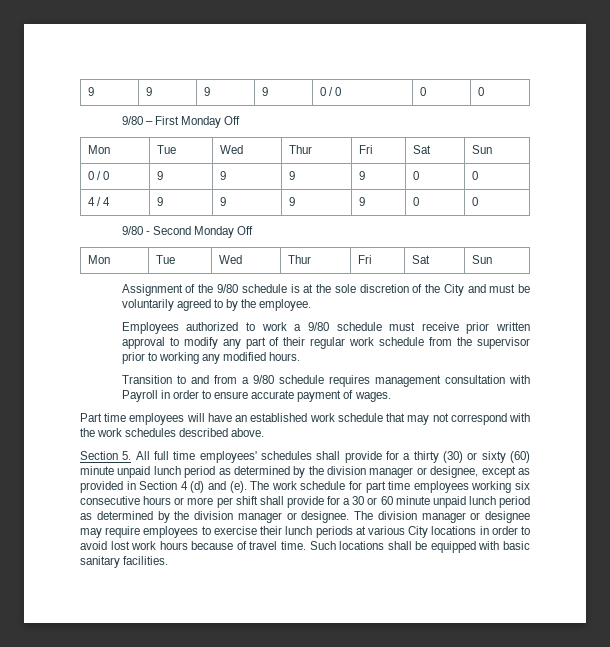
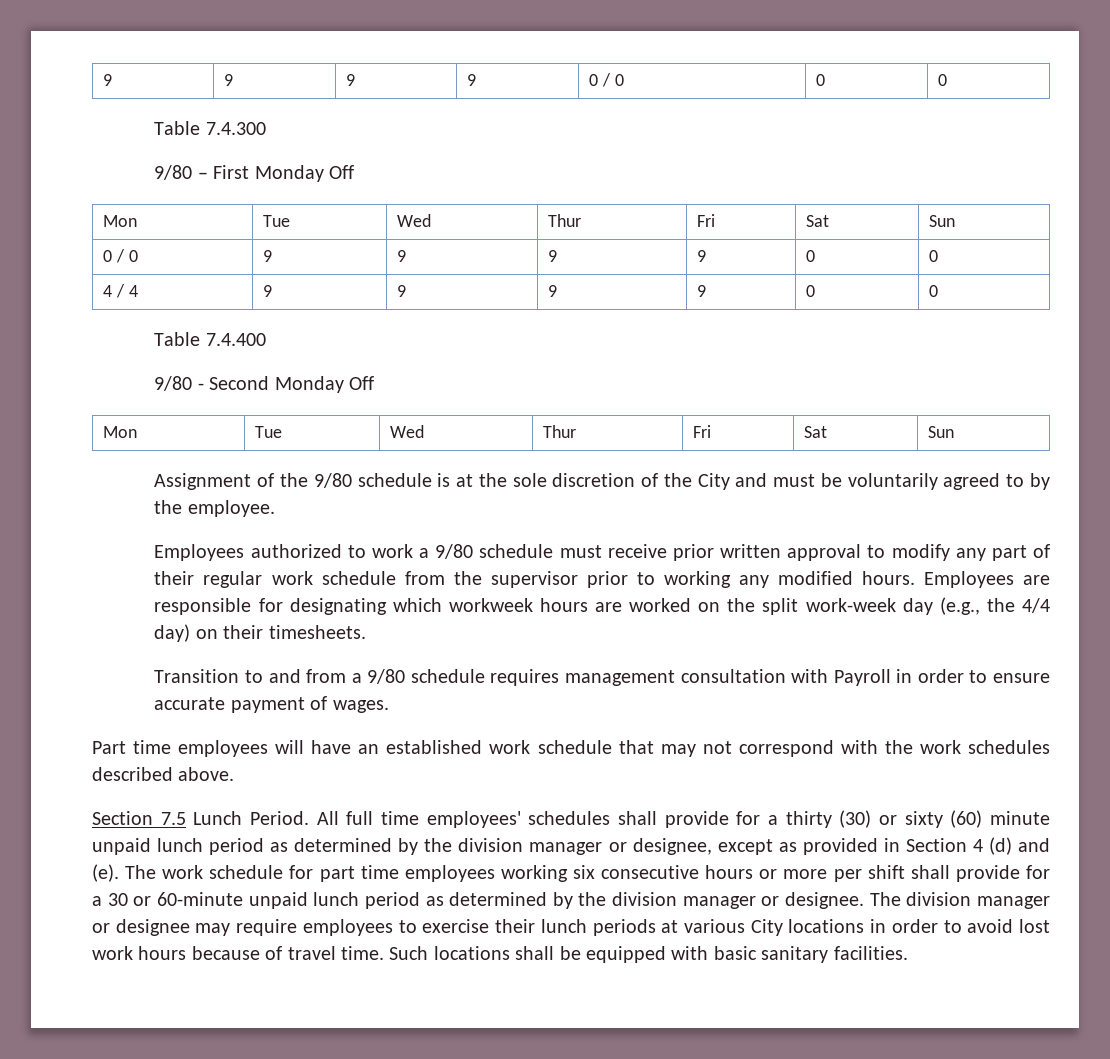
(485, 91) none -> [154,121,266,135] // Table 7.4.300
(479, 201) none -> [154,332,266,346] // Table 7.4.400
(301, 356) none -> [923,571,1051,588] [154,597,1050,615] [154,624,366,642] Employees are responsible for designating which workweek hours are worked on the split work-week day (e.g., the 4/4 day) on their timesheets.
[122,451,132,460] 5. -> [160,811,309,825] 7.5 Lunch Period.
[380,496,430,505] 60 minute -> [156,892,243,906] 60-minute

